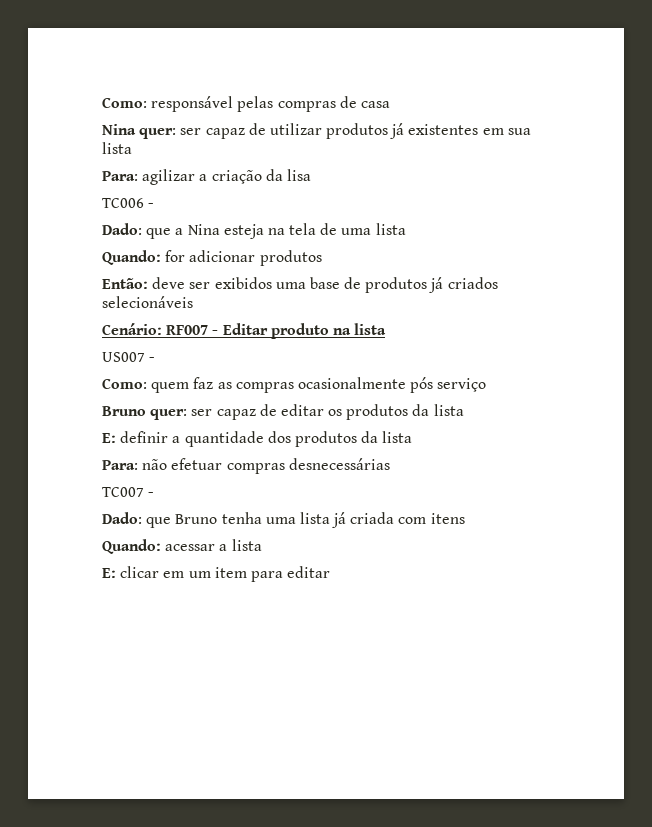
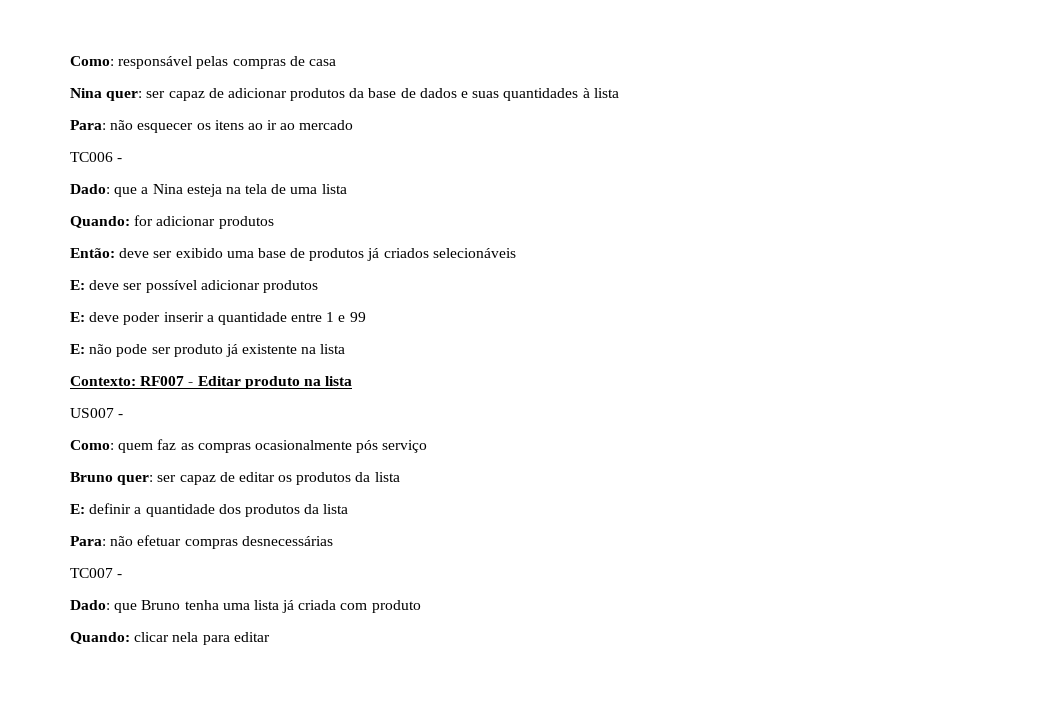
[269,123,531,139] [102,142,132,154] [102,169,311,185] utilizar produtos já existentes em sua lista // Para: agilizar a criação da lisa -> [227,88,619,101] [70,120,354,133] adicionar produtos da base de dados e suas quantidades à lista // Para: não esquecer os itens ao ir ao mercado
[214,277,272,289] exibidos -> [175,248,223,258] exibido
[102,323,162,335] Cenário: -> [70,280,318,293] [70,312,366,325] [70,344,346,357] [70,376,136,386] E: deve ser possível adicionar produtos // E: deve poder inserir a quantidade entre 1 e 99 // E: não pode ser produto já existente na lista // Contexto:
[430,513,465,524] [102,539,262,554] [102,566,247,578] itens // Quando: acessar a lista // E: clicar em um item -> [371,600,421,613] [70,632,199,644] produto // Quando: clicar nela

